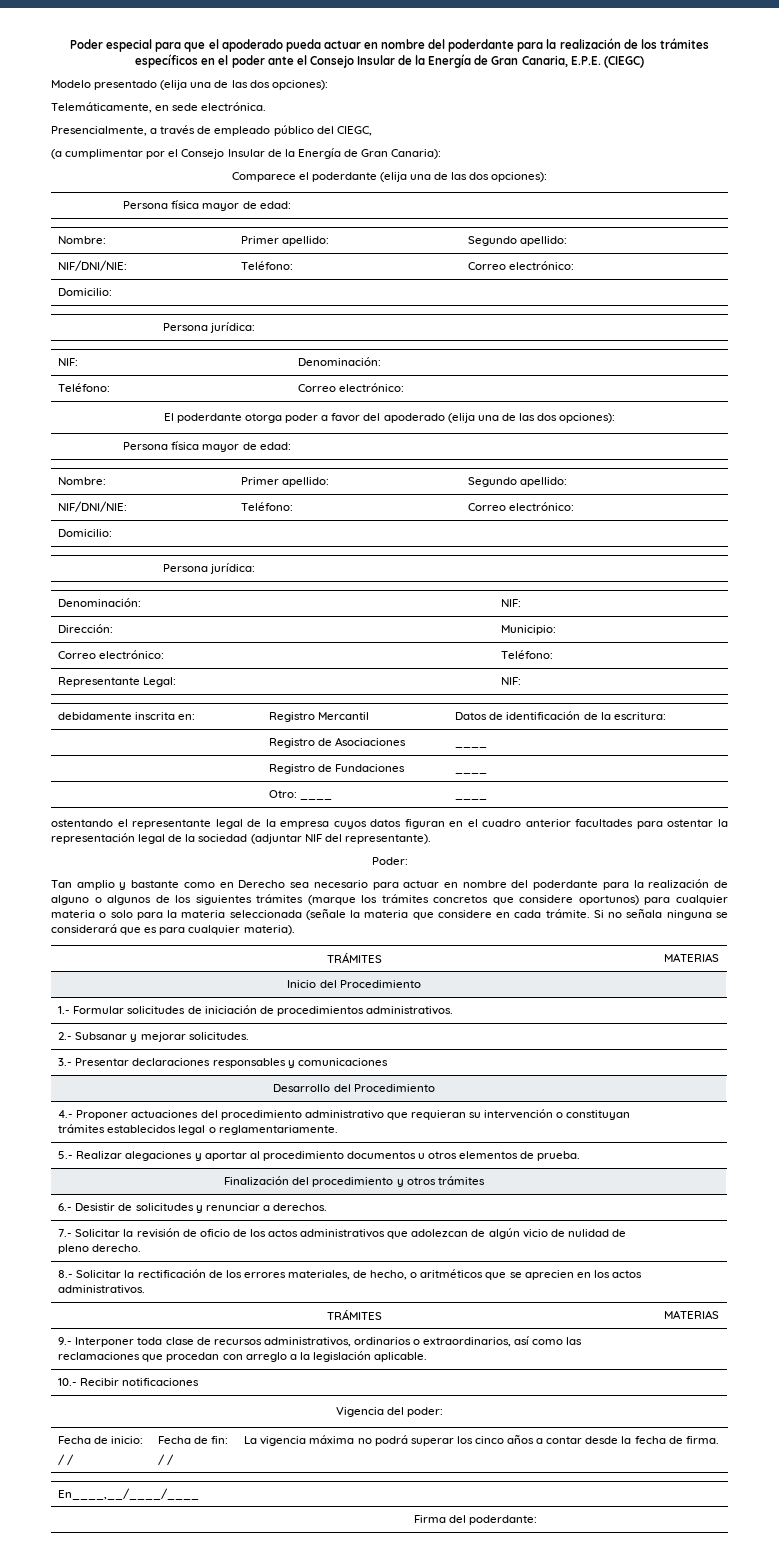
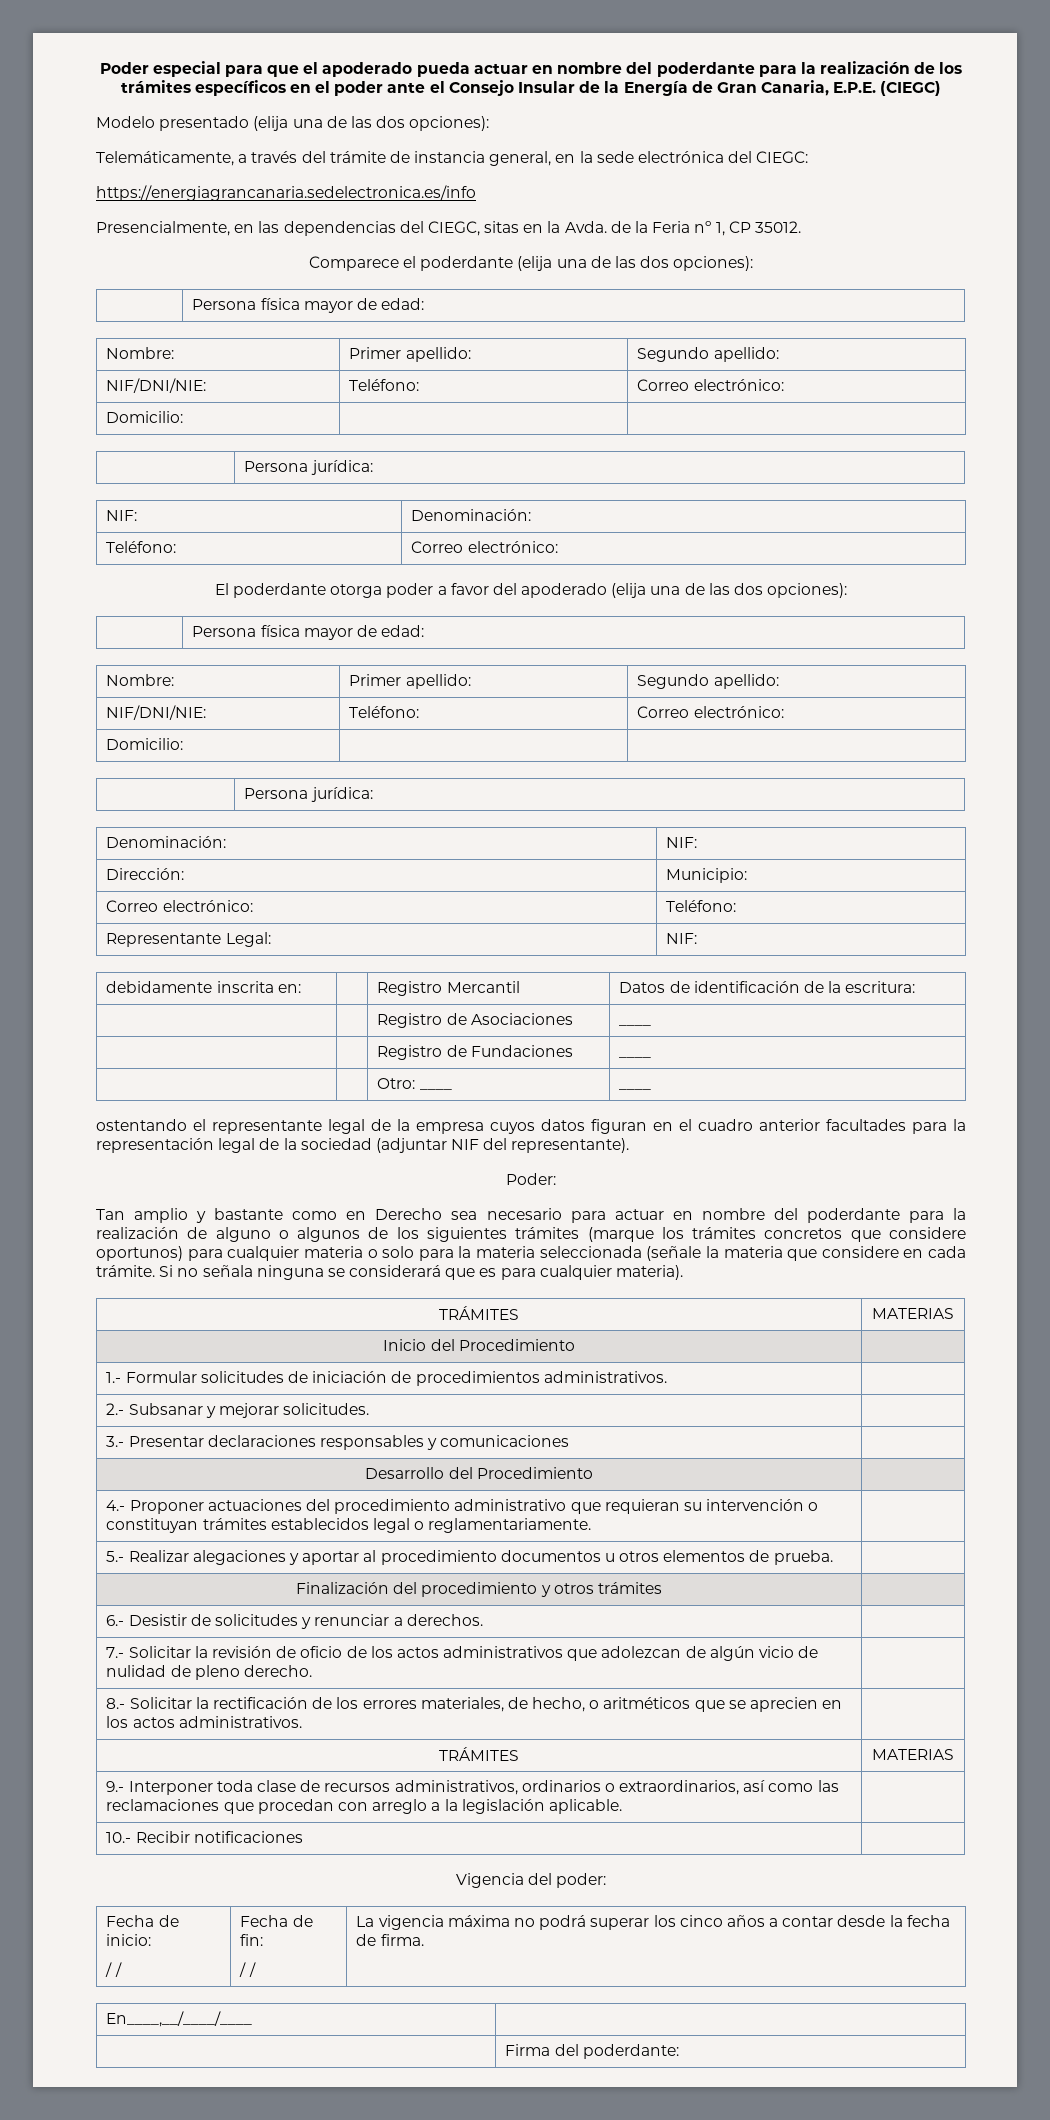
[155,102,267,111] [51,125,372,136] [51,148,442,159] en sede electrónica. // Presencialmente, a través de empleado público del CIEGC, // (a cumplimentar por el Consejo Insular de la Energía de Gran Canaria): -> [238,151,809,166] [96,185,476,201] [96,221,801,236] a través del trámite de instancia general, en la sede electrónica del CIEGC: // https://energiagrancanaria.sedelectronica.es/info // Presencialmente, en las dependencias del CIEGC, sitas en la Avda. de la Feria nº 1, CP 35012.
[667,819,714,827] ostentar -> (947, 1128) none

